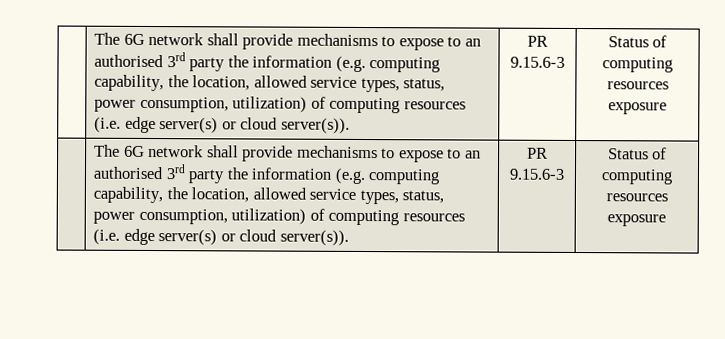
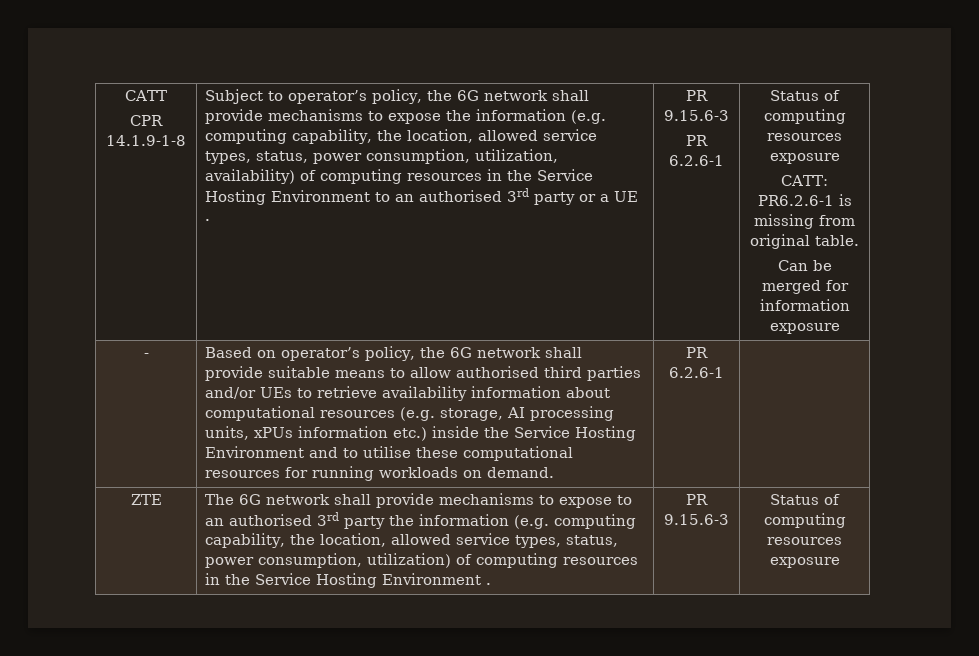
(94, 38) none -> [125,90,167,101] [130,115,163,126] [106,135,186,146] [205,89,590,104] [205,109,607,124] [205,129,598,144] [205,149,559,164] [205,169,594,184] [205,188,639,205] [205,219,211,221] [686,90,708,101] [664,110,729,121] [686,135,708,146] [669,155,724,166] [770,90,840,101] [763,109,846,124] [767,133,842,141] [769,153,840,164] [781,175,828,186] [757,194,852,206] [754,214,855,229] [750,234,859,249] [777,260,832,271] [761,280,849,294] [759,299,850,311] [769,323,840,334] [143,353,149,358] [205,346,583,361] [205,366,642,381] [205,386,611,401] [205,406,615,421] [205,426,637,441] [205,446,574,461] [205,466,555,481] [686,347,708,358] [669,367,724,378] [130,494,162,505] CATT // CPR 14.1.9-1-8 | Subject to operator’s policy, the 6G network shall provide mechanisms to expose the information (e.g. computing capability, the location, allowed service types, status, power consumption, utilization, availability) of computing resources in the Service Hosting Environment to an authorised 3rd party or a UE . | PR 9.15.6-3 // PR 6.2.6-1 | Status of computing resources exposure // CATT: PR6.2.6-1 is missing from original table. // Can be merged for information exposure // - | Based on operator’s policy, the 6G network shall provide suitable means to allow authorised third parties and/or UEs to retrieve availability information about computational resources (e.g. storage, AI processing units, xPUs information etc.) inside the Service Hosting Environment and to utilise these computational resources for running workloads on demand. | PR 6.2.6-1 | // ZTE
[94,116,350,134] [527,35,548,47] [510,56,565,68] [607,35,668,48] [602,57,673,73] [606,81,669,90] [608,102,667,115] [94,144,481,163] [93,164,441,185] [93,186,445,205] [93,208,465,226] [93,228,349,246] [527,147,548,159] [509,168,565,180] [607,147,668,160] [601,169,673,185] [605,193,668,202] [607,214,666,227] (i.e. edge server(s) or cloud server(s)). | PR 9.15.6-3 | Status of computing resources exposure // | The 6G network shall provide mechanisms to expose to an authorised 3rd party the information (e.g. computing capability, the location, allowed service types, status, power consumption, utilization) of computing resources (i.e. edge server(s) or cloud server(s)). | PR 9.15.6-3 | Status of computing resources exposure -> [205,573,492,588] [686,494,708,505] [664,514,729,525] [770,494,840,505] [763,513,846,528] [767,537,842,545] [769,557,840,568] in the Service Hosting Environment . | PR 9.15.6-3 | Status of computing resources exposure

